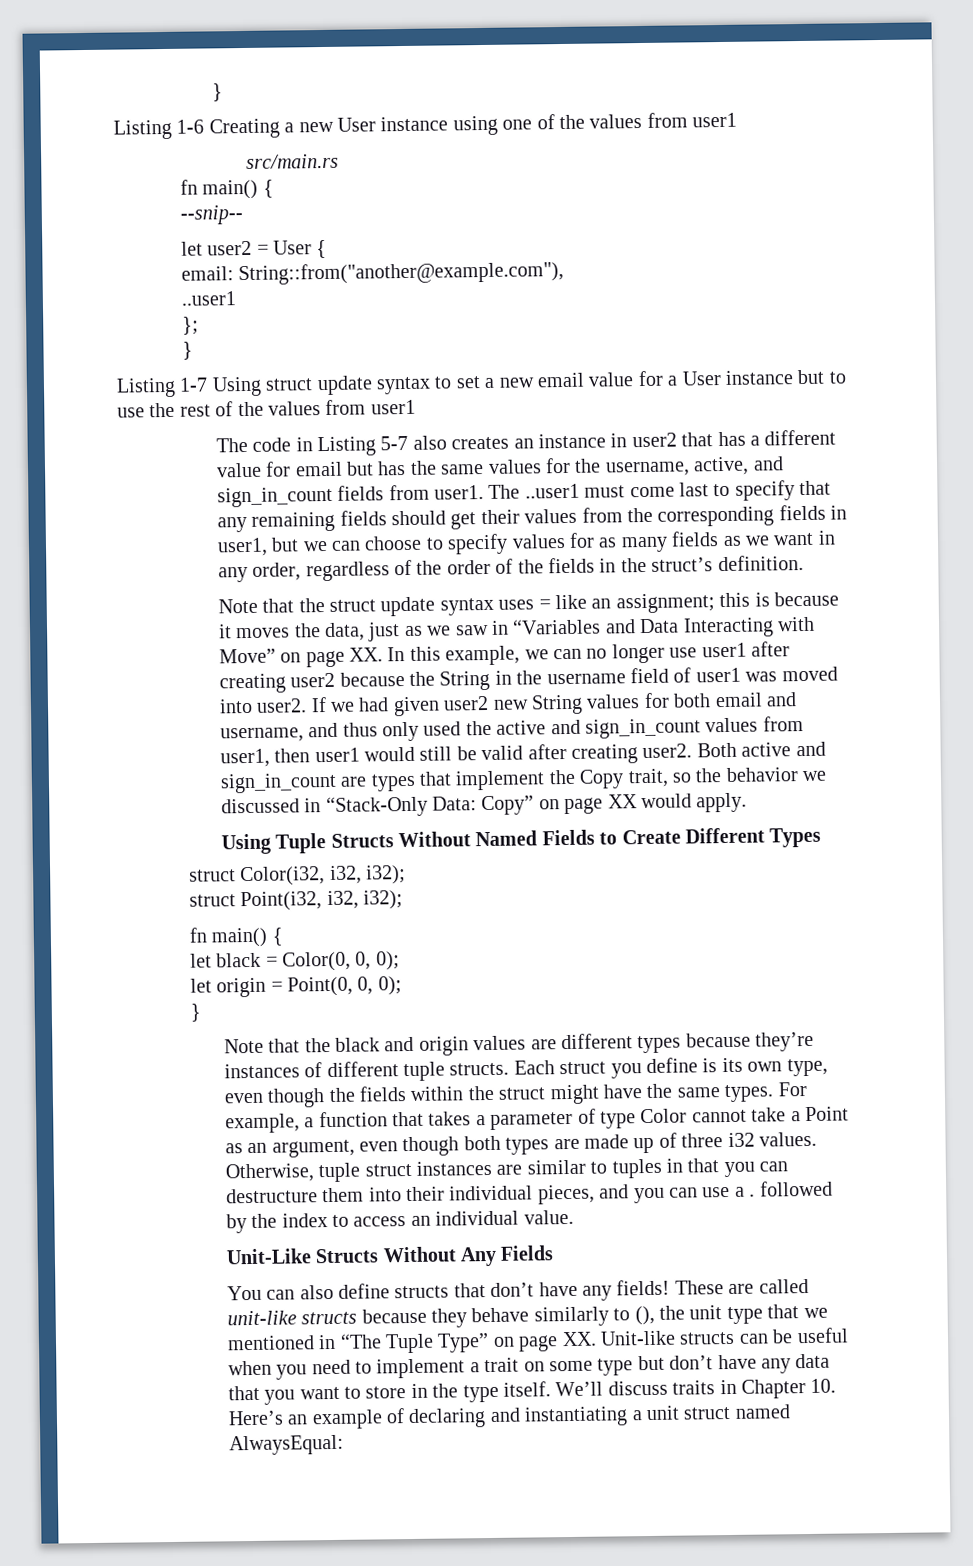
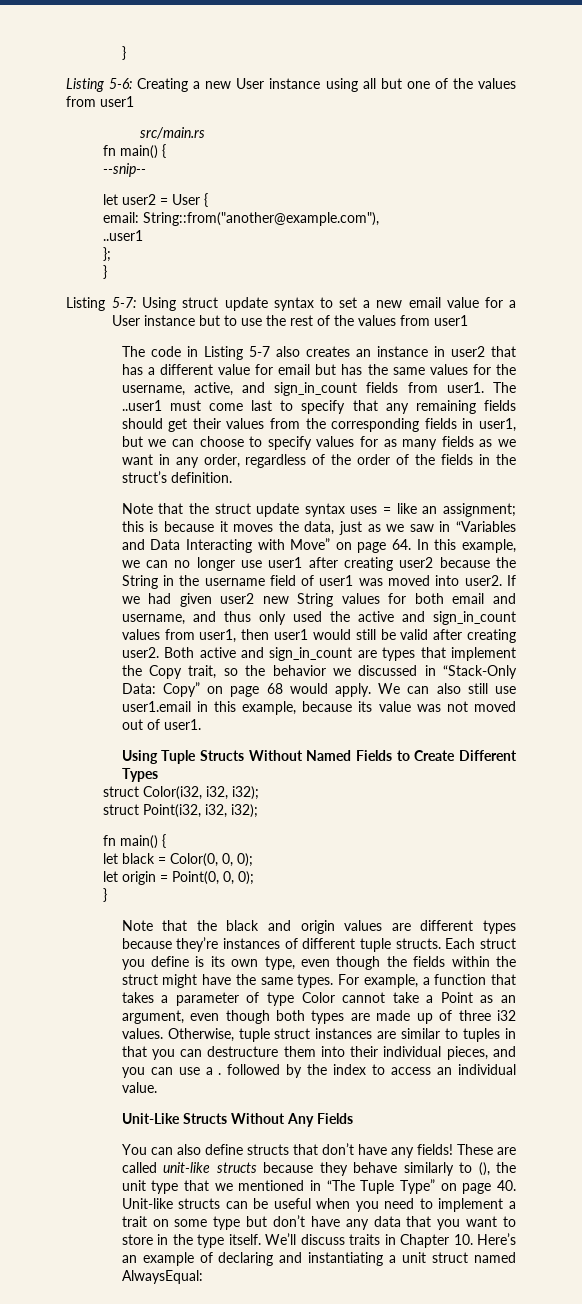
[211,83,223,102] [113,119,205,140] } // Listing 1-6 -> [121,46,126,60] [66,78,133,92] } // Listing 5-6:
(498, 125) none -> [362,78,402,89] all but
[179,377,209,392] 1-7 -> [112,297,136,308] 5-7:
[348,647,383,662] XX. -> [392,539,412,550] 64.
[607,794,638,809] XX -> [266,683,283,694] 68
(748, 802) none -> [378,683,516,694] [121,701,516,715] [121,719,201,730] We can also still use user1.email in this example, because its value was not moved out of user1.
[561,1331,597,1347] XX. -> [497,1180,517,1191] 40.

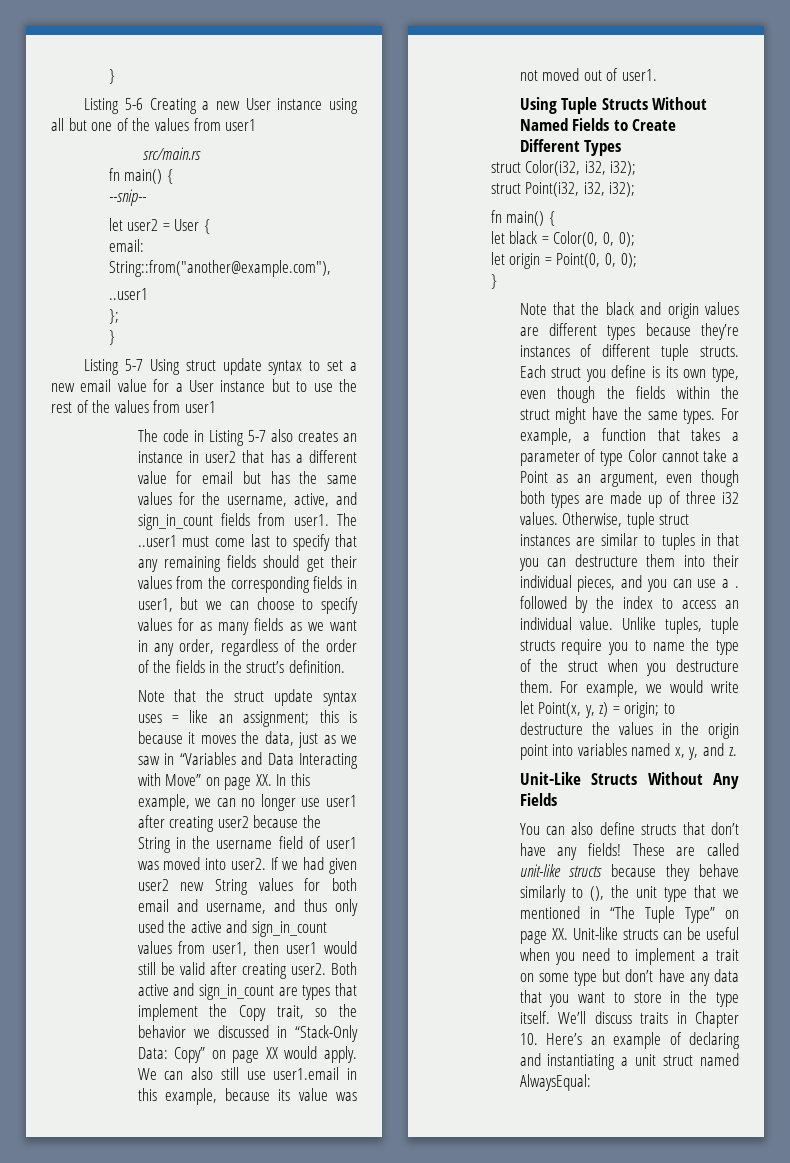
[121,46,126,60] [66,78,133,92] } // Listing 5-6: -> [108,69,115,84] [84,98,143,114] } // Listing 5-6
[112,297,136,308] 5-7: -> [125,359,144,371] 5-7
[392,539,412,550] 64. -> [255,774,272,786] XX.
[266,683,283,694] 68 -> [265,1047,278,1059] XX
(157, 1087) none -> [622,617,739,634] [519,638,739,655] [519,659,739,676] [519,680,739,697] [519,701,676,718] [519,722,739,739] [519,743,737,760] Unlike tuples, tuple structs require you to name the type of the struct when you destructure them. For example, we would write let Point(x, y, z) = origin; to destructure the values in the origin point into variables named x, y, and z.
[497,1180,517,1191] 40. -> [551,928,568,940] XX.

